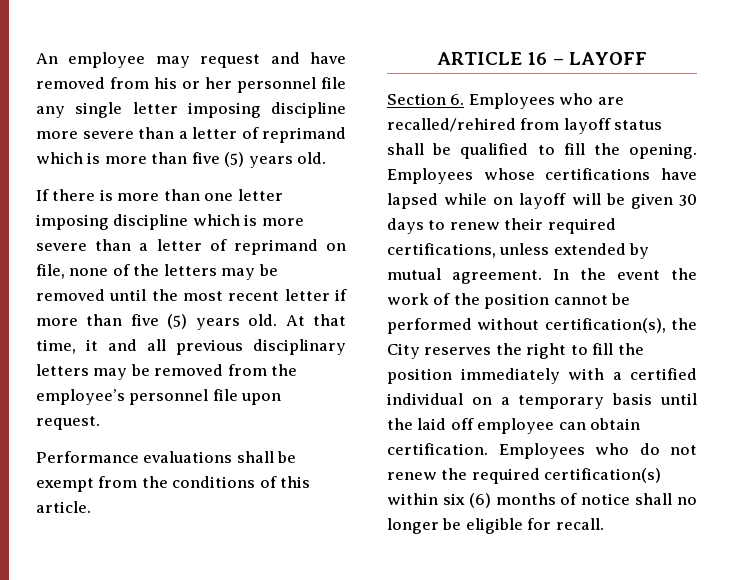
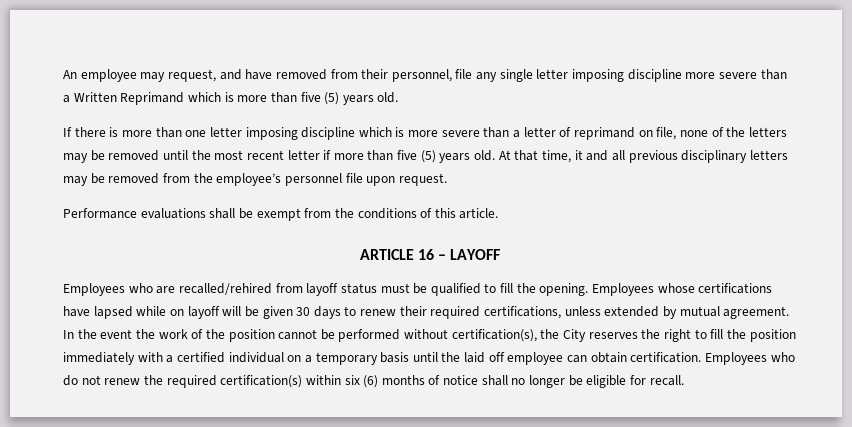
[200,54,261,68] request -> [167,69,216,82] request,
[154,77,316,93] his or her personnel -> [361,69,452,82] their personnel,
[192,127,346,143] letter of reprimand -> [73,92,185,105] Written Reprimand
[387,93,465,105] Section 6. -> (501, 254) none
[387,143,424,155] shall -> [380,283,410,293] must

